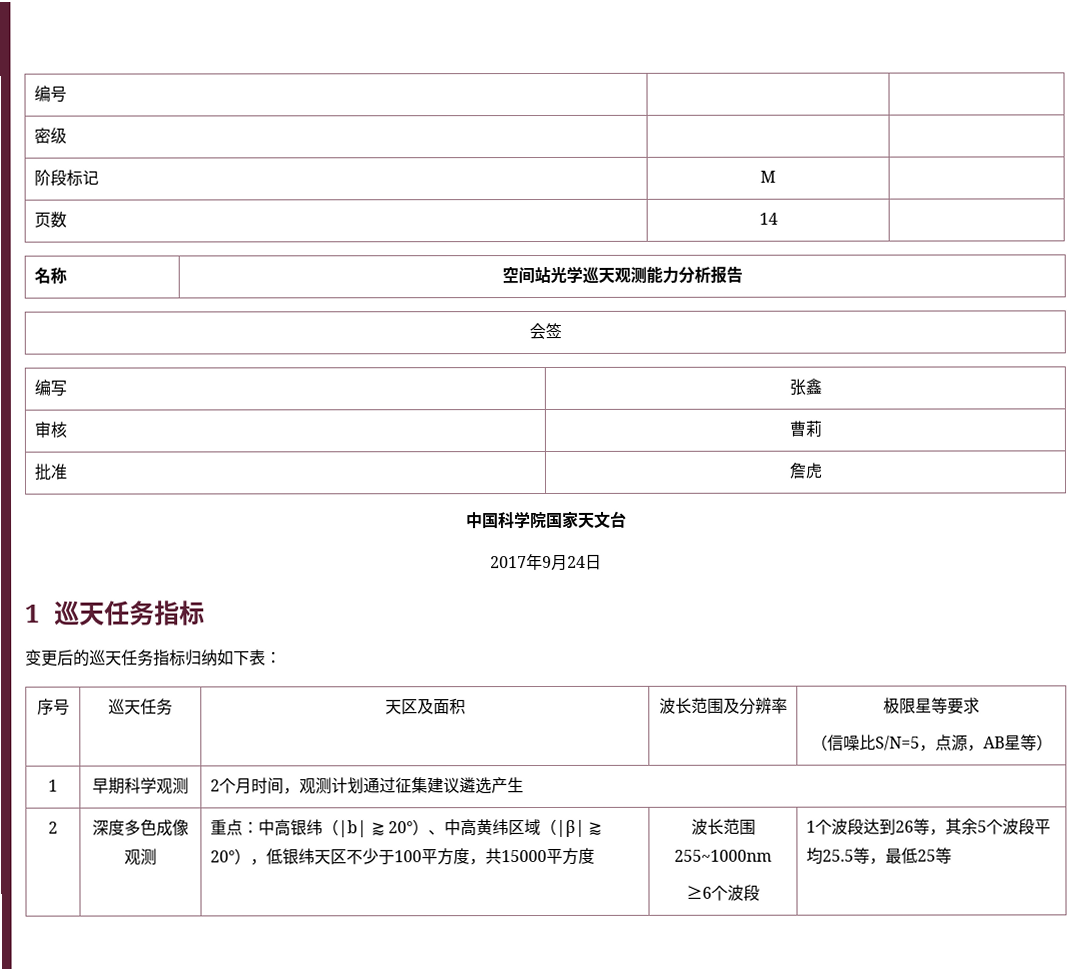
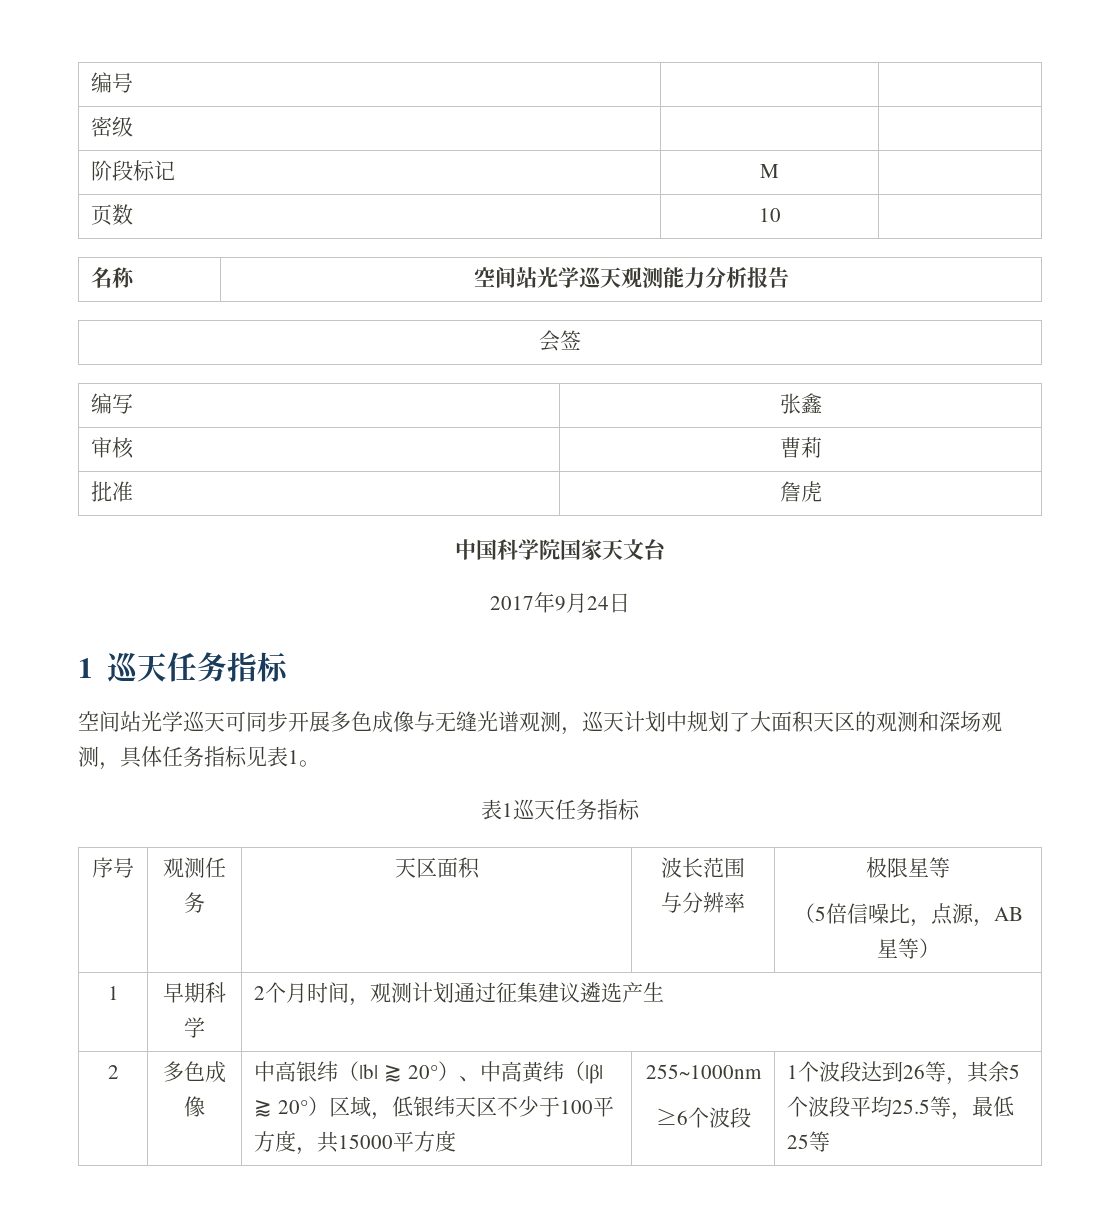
[758,212,778,225] 14 -> [758,208,781,222] 10
[25,649,282,667] 变更后的巡天任务指标归纳如下表： -> [78,711,1002,735] [78,746,320,770] [481,799,640,820] 空间站光学巡天可同步开展多色成像与无缝光谱观测，巡天计划中规划了大面积天区的观测和深场观测，具体任务指标见表1。 // 表1巡天任务指标
[108,698,141,715] 巡天 -> [163,857,205,878] 观测
[416,698,434,715] 及 -> (437, 868) none
[722,697,740,714] 及 -> [661,892,682,913] // 与
[947,697,980,715] [810,734,920,751] 要求 // （信噪比S/N=5 -> [793,903,910,924] // （5倍信噪比
[156,777,189,795] 观测 -> (205, 1027) none
[92,819,189,837] [124,848,157,866] [210,819,260,836] 深度多色成像观测 | 重点： -> [163,1061,226,1083] [184,1096,205,1117] 多色成像 |
[508,819,542,836] 区域 -> (564, 1071) none
(252, 856) none -> [329,1096,372,1117] 区域
[690,818,756,835] 波长范围 -> (457, 1141) none

